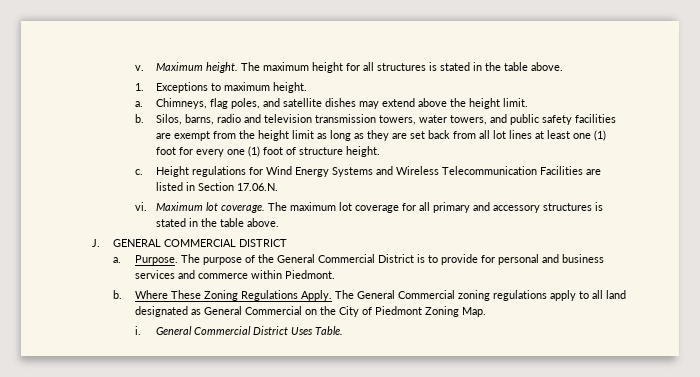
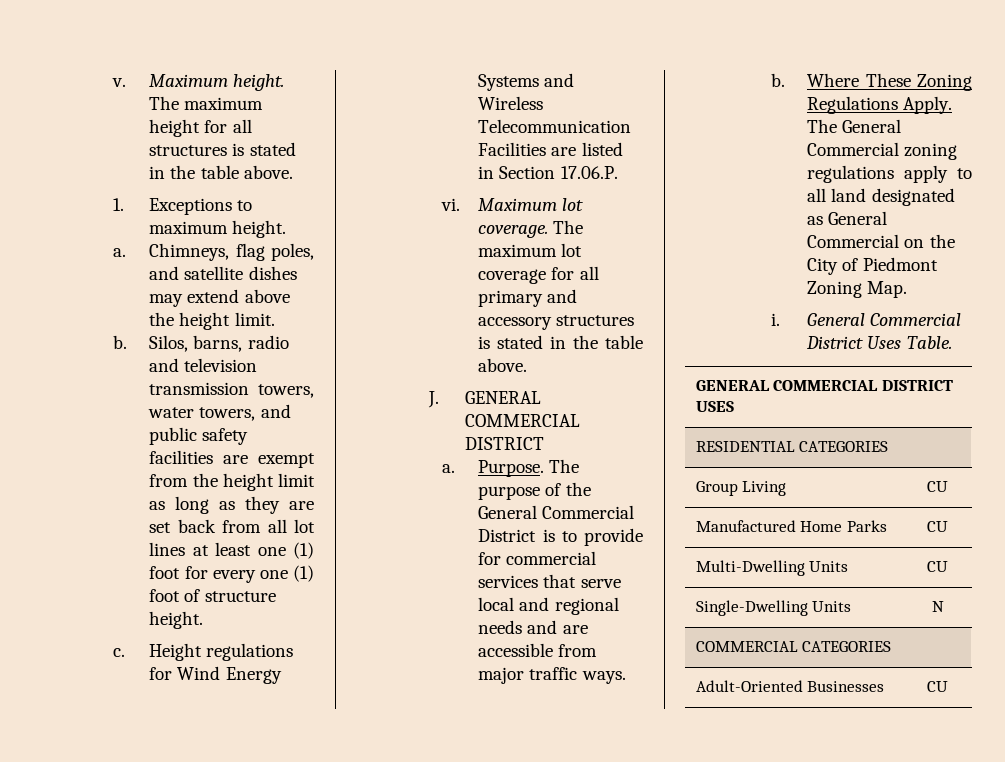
[236,183,278,191] 17.06.N. -> [560,166,618,179] 17.06.P.
[497,254,604,265] [134,270,335,279] personal and business services and commerce within Piedmont. -> [506,551,597,565] [478,574,621,588] [478,597,619,615] [478,620,588,634] [478,643,598,657] [478,667,626,684] commercial services that serve local and regional needs and are accessible from major traffic ways.
(343, 330) none -> [695,380,953,391] [695,401,734,412] [695,441,889,452] [695,481,787,496] [927,481,948,492] [695,520,887,532] [927,521,948,532] [695,560,849,576] [927,561,948,572] [695,600,852,616] [931,601,944,612] [695,641,892,652] [695,680,885,692] [927,681,948,692] // GENERAL COMMERCIAL DISTRICT USES // RESIDENTIAL CATEGORIES // Group Living | CU // Manufactured Home Parks | CU // Multi-Dwelling Units | CU // Single-Dwelling Units | N // COMMERCIAL CATEGORIES // Adult-Oriented Businesses | CU

